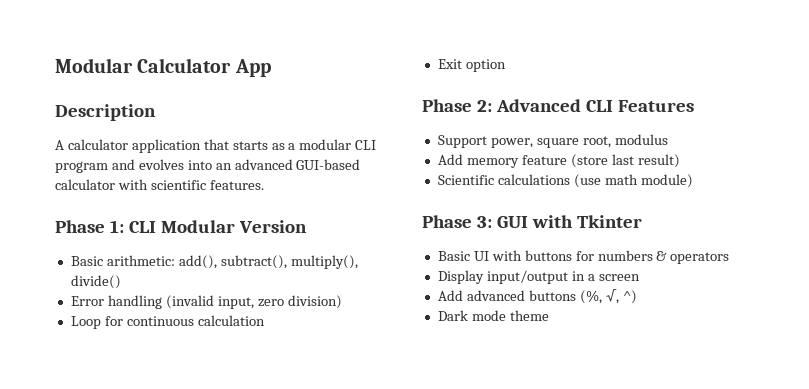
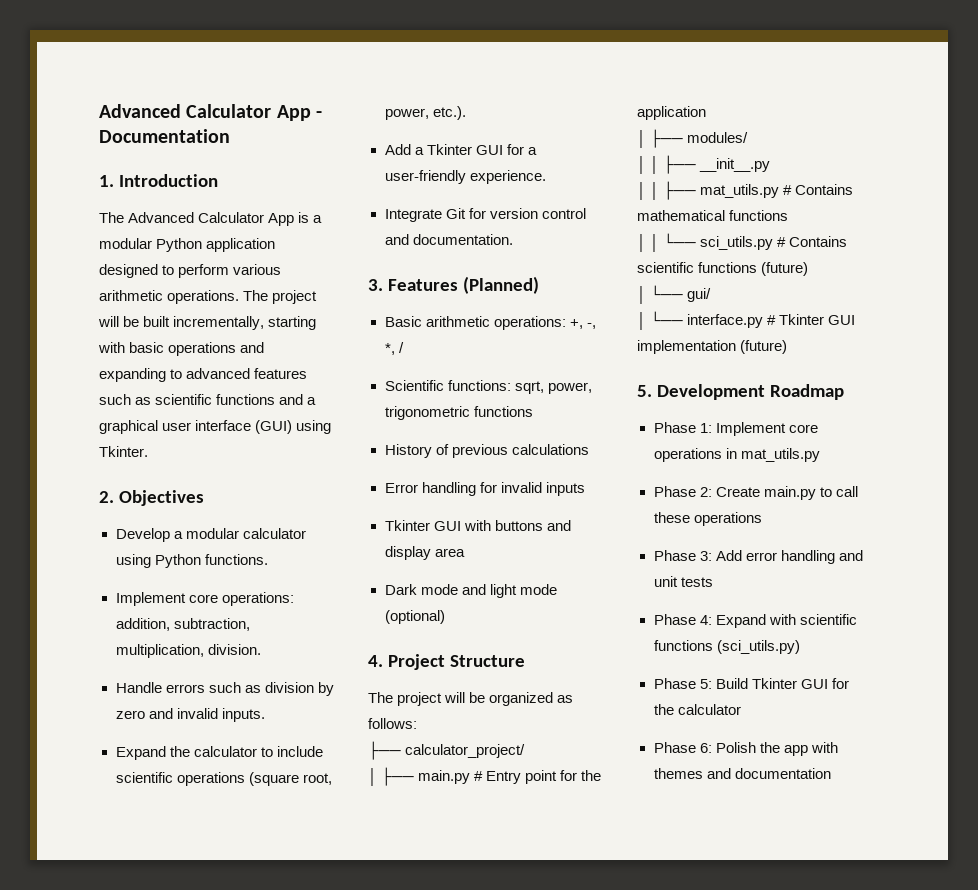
[55,58,271,77] [55,104,156,121] [55,139,377,153] [55,159,361,173] [55,179,264,190] [55,220,307,233] [70,255,358,269] [70,275,121,289] [70,295,342,309] [70,315,265,329] [437,59,506,72] [422,99,694,112] [437,134,668,148] [437,154,680,168] [437,174,693,188] [422,215,642,228] [437,250,730,264] [437,270,640,284] [437,289,637,304] [437,310,549,321] Modular Calculator App // Description // A calculator application that starts as a modular CLI program and evolves into an advanced GUI-based calculator with scientific features. // Phase 1: CLI Modular Version // Basic arithmetic: add(), subtract(), multiply(), divide() // Error handling (invalid input, zero division) // Loop for continuous calculation // Exit option // Phase 2: Advanced CLI Features // Support power, square root, modulus // Add memory feature (store last result) // Scientific calculations (use math module) // Phase 3: GUI with Tkinter // Basic UI with buttons for numbers & operators // Display input/output in a screen // Add advanced buttons (%, √, ^) // Dark mode theme -> [99,104,322,121] [99,129,230,143] [99,174,218,187] [99,212,323,226] [99,238,276,252] [99,264,282,278] [99,290,318,304] [98,316,317,330] [98,342,265,356] [99,368,308,382] [99,394,317,405] [99,420,332,434] [99,446,148,457] [99,490,204,506] [115,528,306,542] [115,554,268,568] [115,592,294,606] [115,618,250,631] [115,644,261,658] [115,682,334,696] [115,708,265,722] [115,746,323,760] [115,772,332,786] [384,106,466,120] [384,144,537,155] [384,170,546,184] [384,208,586,222] [384,234,513,245] [368,276,539,294] [384,316,596,330] [384,342,404,355] [384,380,592,394] [384,406,533,420] [384,444,589,458] [384,482,585,496] [384,520,571,531] [384,546,465,560] [384,584,557,598] [384,610,445,624] [368,654,525,670] [368,692,574,706] [368,718,417,729] [368,741,526,760] [368,767,602,786] [637,106,706,120] [637,129,749,148] [637,155,771,174] [637,181,854,200] [637,210,789,221] [637,233,848,252] [637,262,809,276] [637,285,712,304] [637,311,856,330] [637,340,788,354] [637,384,844,400] [653,422,818,436] [653,448,820,462] [653,486,858,500] [653,512,762,526] [653,550,863,564] [653,576,713,587] [653,614,857,628] [653,640,800,654] [653,678,849,689] [653,704,741,715] [653,742,838,756] [653,768,831,779] Advanced Calculator App - Documentation // 1. Introduction // The Advanced Calculator App is a modular Python application designed to perform various arithmetic operations. The project will be built incrementally, starting with basic operations and expanding to advanced features such as scientific functions and a graphical user interface (GUI) using Tkinter. // 2. Objectives // Develop a modular calculator using Python functions. // Implement core operations: addition, subtraction, multiplication, division. // Handle errors such as division by zero and invalid inputs. // Expand the calculator to include scientific operations (square root, power, etc.). // Add a Tkinter GUI for a user-friendly experience. // Integrate Git for version control and documentation. // 3. Features (Planned) // Basic arithmetic operations: +, -, *, / // Scientific functions: sqrt, power, trigonometric functions // History of previous calculations // Error handling for invalid inputs // Tkinter GUI with buttons and display area // Dark mode and light mode (optional) // 4. Project Structure // The project will be organized as follows: // ├── calculator_project/ // │ ├── main.py # Entry point for the application // │ ├── modules/ // │ │ ├── __init__.py // │ │ ├── mat_utils.py # Contains mathematical functions // │ │ └── sci_utils.py # Contains scientific functions (future) // │ └── gui/ // │ └── interface.py # Tkinter GUI implementation (future) // 5. Development Roadmap // Phase 1: Implement core operations in mat_utils.py // Phase 2: Create main.py to call these operations // Phase 3: Add error handling and unit tests // Phase 4: Expand with scientific functions (sci_utils.py) // Phase 5: Build Tkinter GUI for the calculator // Phase 6: Polish the app with themes and documentation

